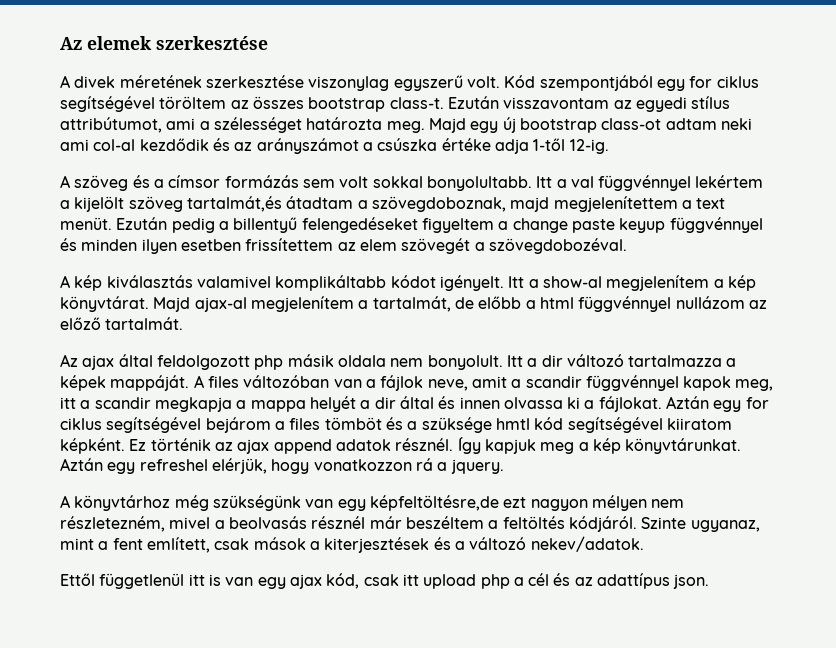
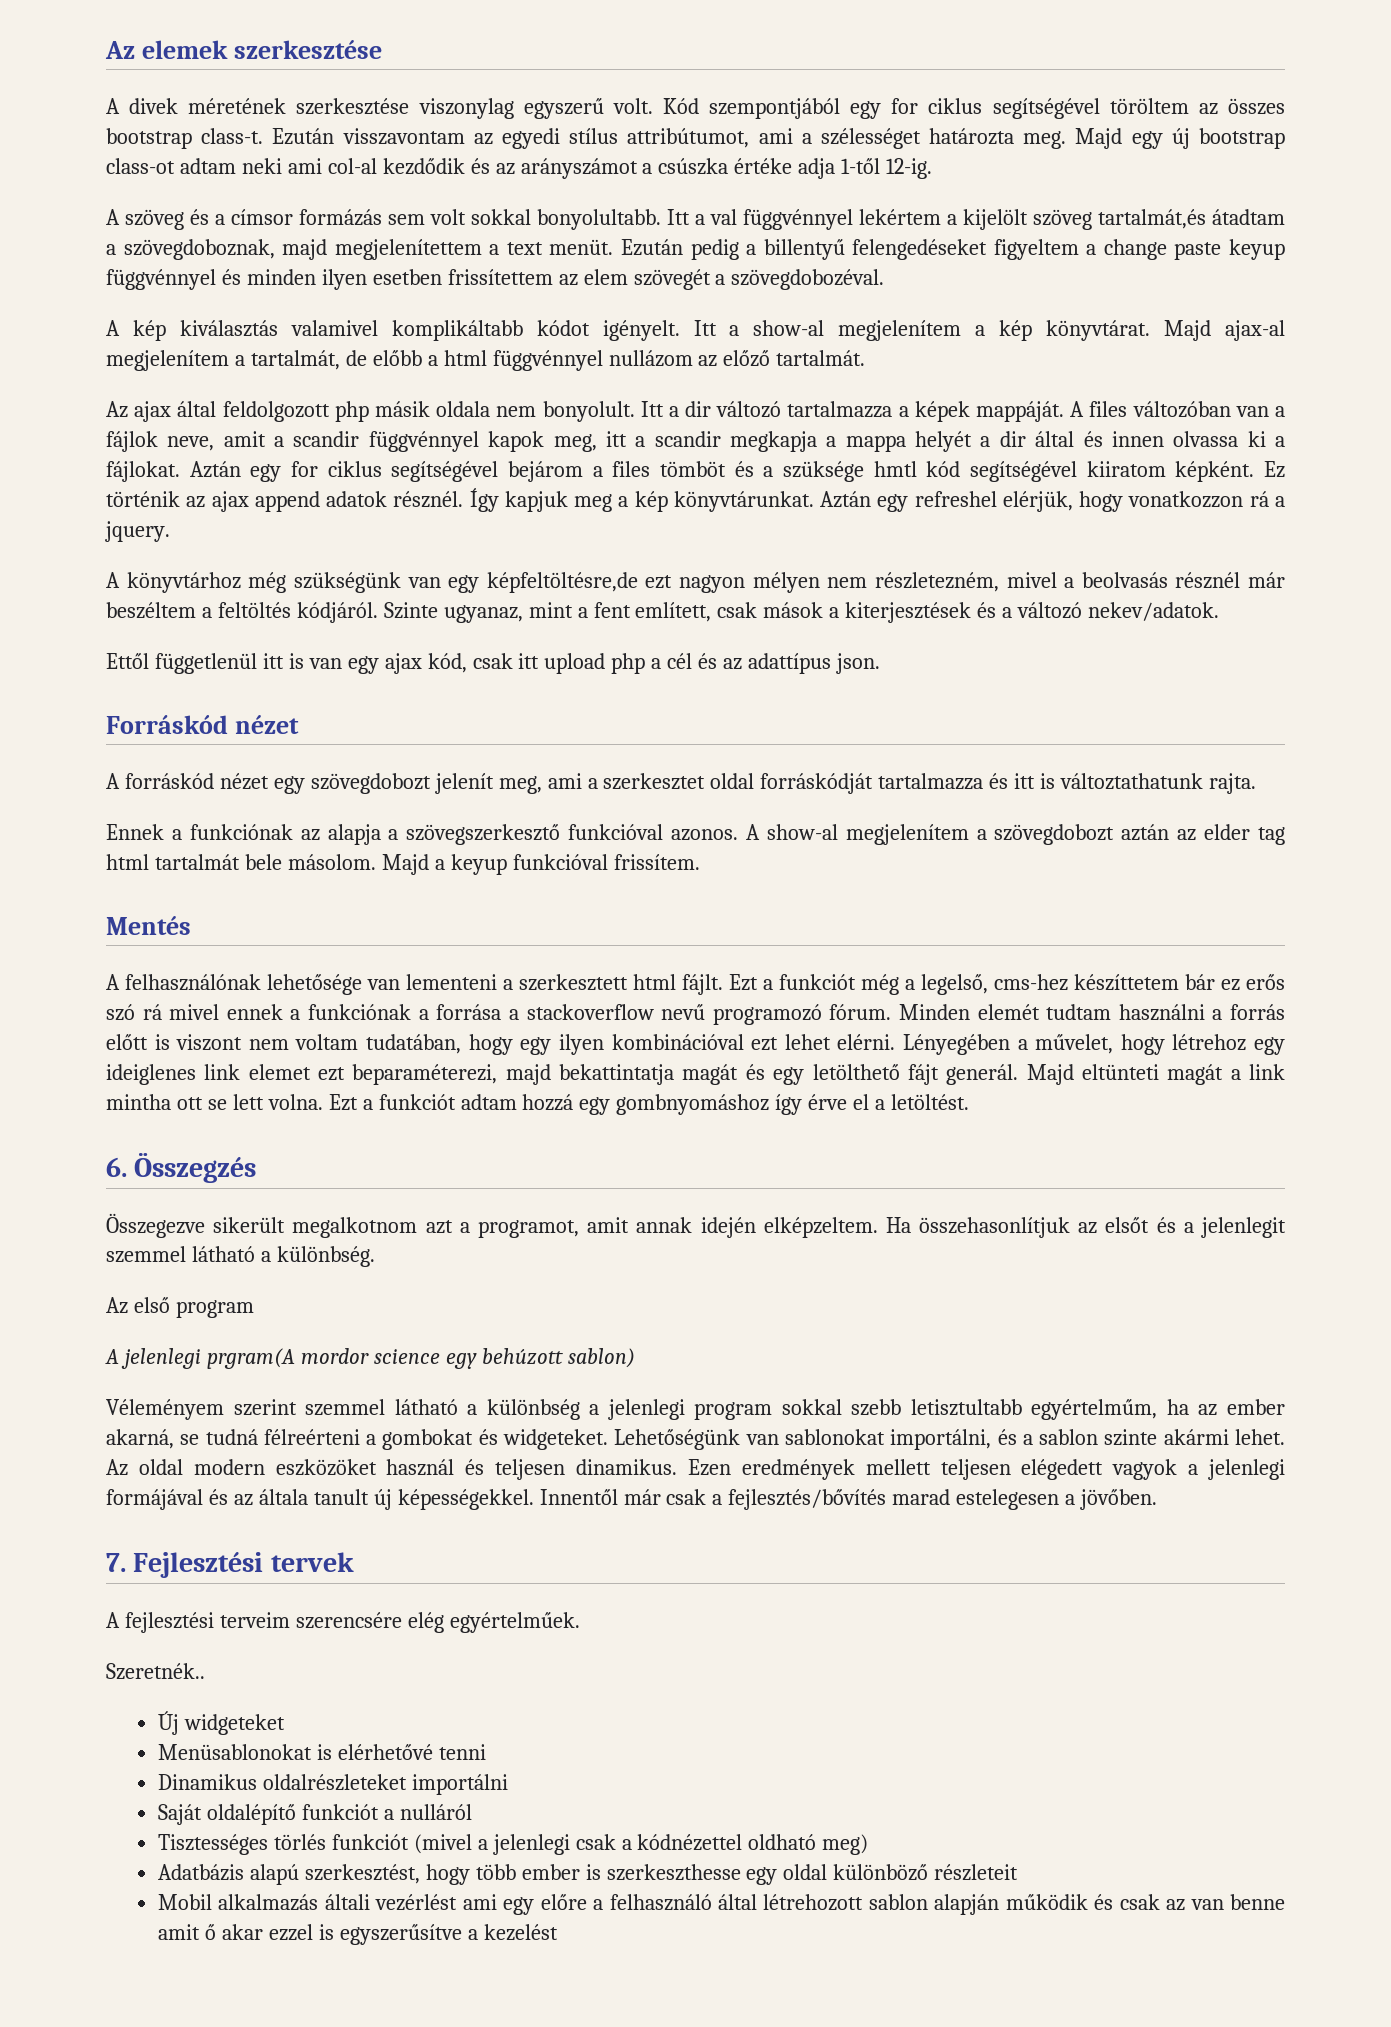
(710, 581) none -> [106,715,299,734] [106,773,1256,794] [106,824,1286,845] [106,854,700,875] [106,916,191,935] [106,974,1285,995] [106,1004,1285,1025] [106,1034,1285,1055] [106,1064,1285,1085] [106,1094,970,1115] [106,1153,257,1183] [106,1213,1286,1238] [106,1246,375,1267] [106,1297,254,1318] [105,1348,635,1369] [106,1399,1285,1420] [106,1429,1285,1450] [106,1459,1286,1480] [106,1489,1158,1510] [106,1552,354,1578] [106,1612,580,1633] [106,1663,205,1680] [157,1711,285,1735] [157,1744,486,1760] [157,1774,508,1795] [157,1804,472,1825] [157,1834,869,1855] [157,1864,1019,1885] [157,1894,1286,1915] [157,1924,558,1945] // Forráskód nézet // A forráskód nézet egy szövegdobozt jelenít meg, ami a szerkesztet oldal forráskódját tartalmazza és itt is változtathatunk rajta. // Ennek a funkciónak az alapja a szövegszerkesztő funkcióval azonos. A show-al megjelenítem a szövegdobozt aztán az elder tag html tartalmát bele másolom. Majd a keyup funkcióval frissítem. // Mentés // A felhasználónak lehetősége van lementeni a szerkesztett html fájlt. Ezt a funkciót még a legelső, cms-hez készíttetem bár ez erős szó rá mivel ennek a funkciónak a forrása a stackoverflow nevű programozó fórum. Minden elemét tudtam használni a forrás előtt is viszont nem voltam tudatában, hogy egy ilyen kombinációval ezt lehet elérni. Lényegében a művelet, hogy létrehoz egy ideiglenes link elemet ezt beparaméterezi, majd bekattintatja magát és egy letölthető fájt generál. Majd eltünteti magát a link mintha ott se lett volna. Ezt a funkciót adtam hozzá egy gombnyomáshoz így érve el a letöltést. // 6. Összegzés // Összegezve sikerült megalkotnom azt a programot, amit annak idején elképzeltem. Ha összehasonlítjuk az elsőt és a jelenlegit szemmel látható a különbség. // Az első program // A jelenlegi prgram(A mordor science egy behúzott sablon) // Véleményem szerint szemmel látható a különbség a jelenlegi program sokkal szebb letisztultabb egyértelműm, ha az ember akarná, se tudná félreérteni a gombokat és widgeteket. Lehetőségünk van sablonokat importálni, és a sablon szinte akármi lehet. Az oldal modern eszközöket használ és teljesen dinamikus. Ezen eredmények mellett teljesen elégedett vagyok a jelenlegi formájával és az általa tanult új képességekkel. Innentől már csak a fejlesztés/bővítés marad estelegesen a jövőben. // 7. Fejlesztési tervek // A fejlesztési terveim szerencsére elég egyértelműek. // Szeretnék.. // Új widgeteket // Menüsablonokat is elérhetővé tenni // Dinamikus oldalrészleteket importálni // Saját oldalépítő funkciót a nulláról // Tisztességes törlés funkciót (mivel a jelenlegi csak a kódnézettel oldható meg) // Adatbázis alapú szerkesztést, hogy több ember is szerkeszthesse egy oldal különböző részleteit // Mobil alkalmazás általi vezérlést ami egy előre a felhasználó által létrehozott sablon alapján működik és csak az van benne amit ő akar ezzel is egyszerűsítve a kezelést

